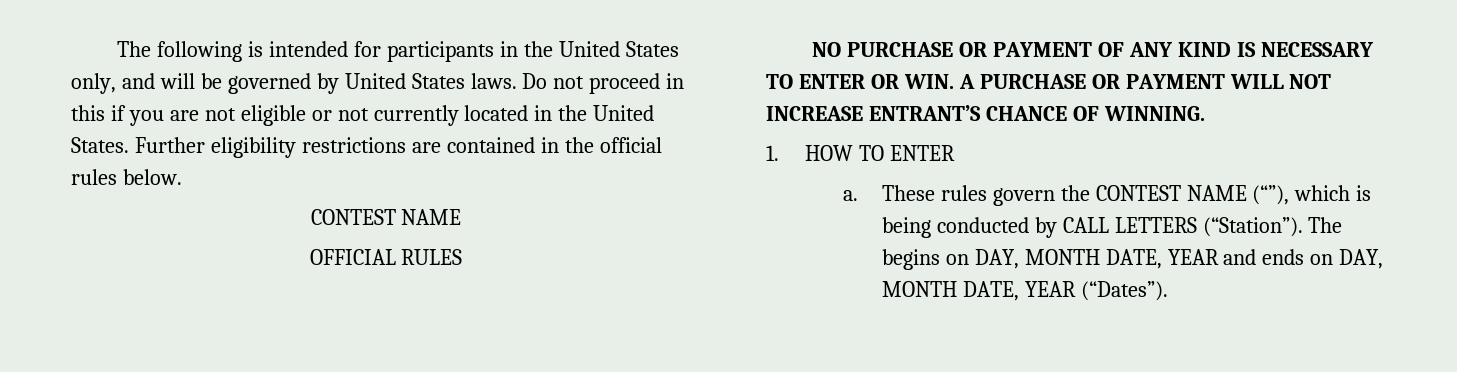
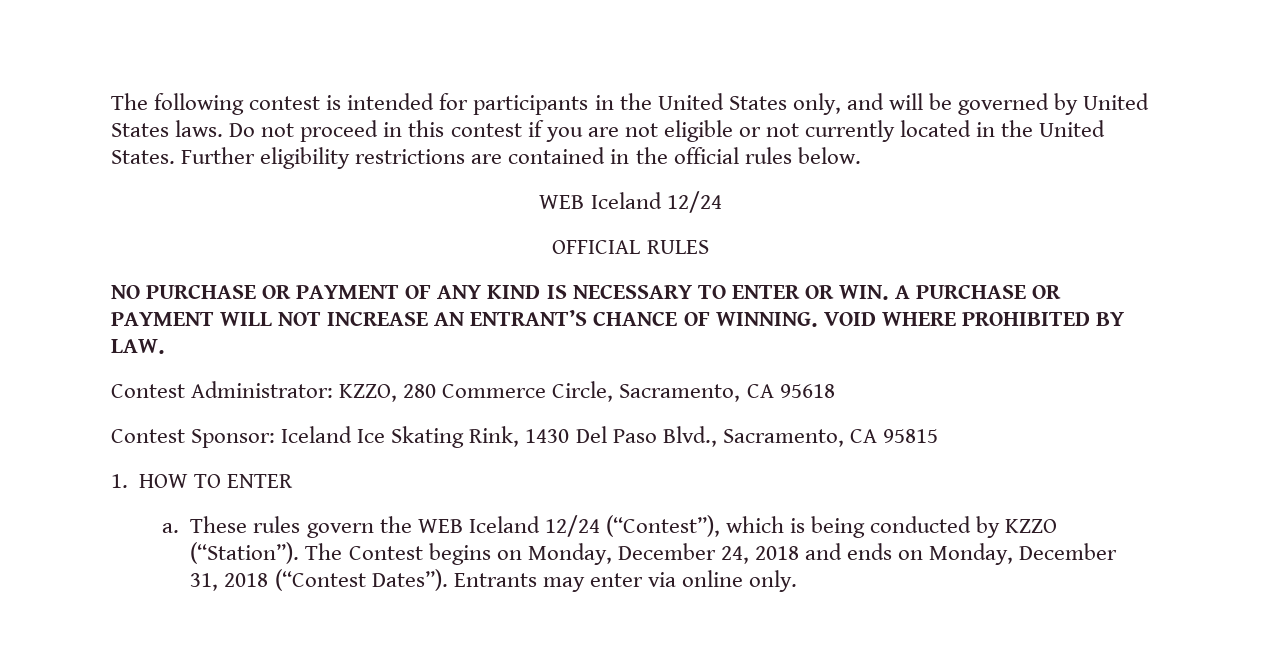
(243, 51) none -> [249,96,321,110] contest
(105, 113) none -> [450,123,522,137] contest
[310,209,462,225] CONTEST NAME -> [539,191,722,213] WEB Iceland 12/24
(863, 113) none -> [434,312,465,326] AN
(1205, 113) none -> [823,312,1124,326] [111,339,165,354] [111,381,835,402] [111,426,938,448] VOID WHERE PROHIBITED BY LAW. // Contest Administrator: KZZO, 280 Commerce Circle, Sacramento, CA 95618 // Contest Sponsor: Iceland Ice Skating Rink, 1430 Del Paso Blvd., Sacramento, CA 95815
[1095,185,1290,205] CONTEST NAME (“”), -> [417,515,720,537] WEB Iceland 12/24 (“Contest”),
[1062,217,1197,233] CALL LETTERS -> [1005,519,1058,533] KZZO
(1343, 225) none -> [348,546,423,560] Contest
[974,249,1384,269] [881,281,1168,301] DAY, MONTH DATE, YEAR and ends on DAY, MONTH DATE, YEAR (“Dates”). -> [527,543,1118,565] [190,569,798,592] Monday, December 24, 2018 and ends on Monday, December 31, 2018 (“Contest Dates”). Entrants may enter via online only.

